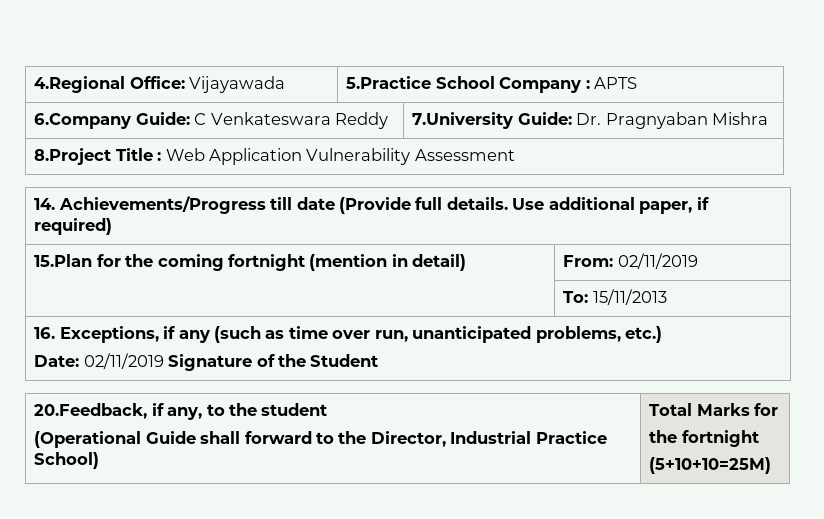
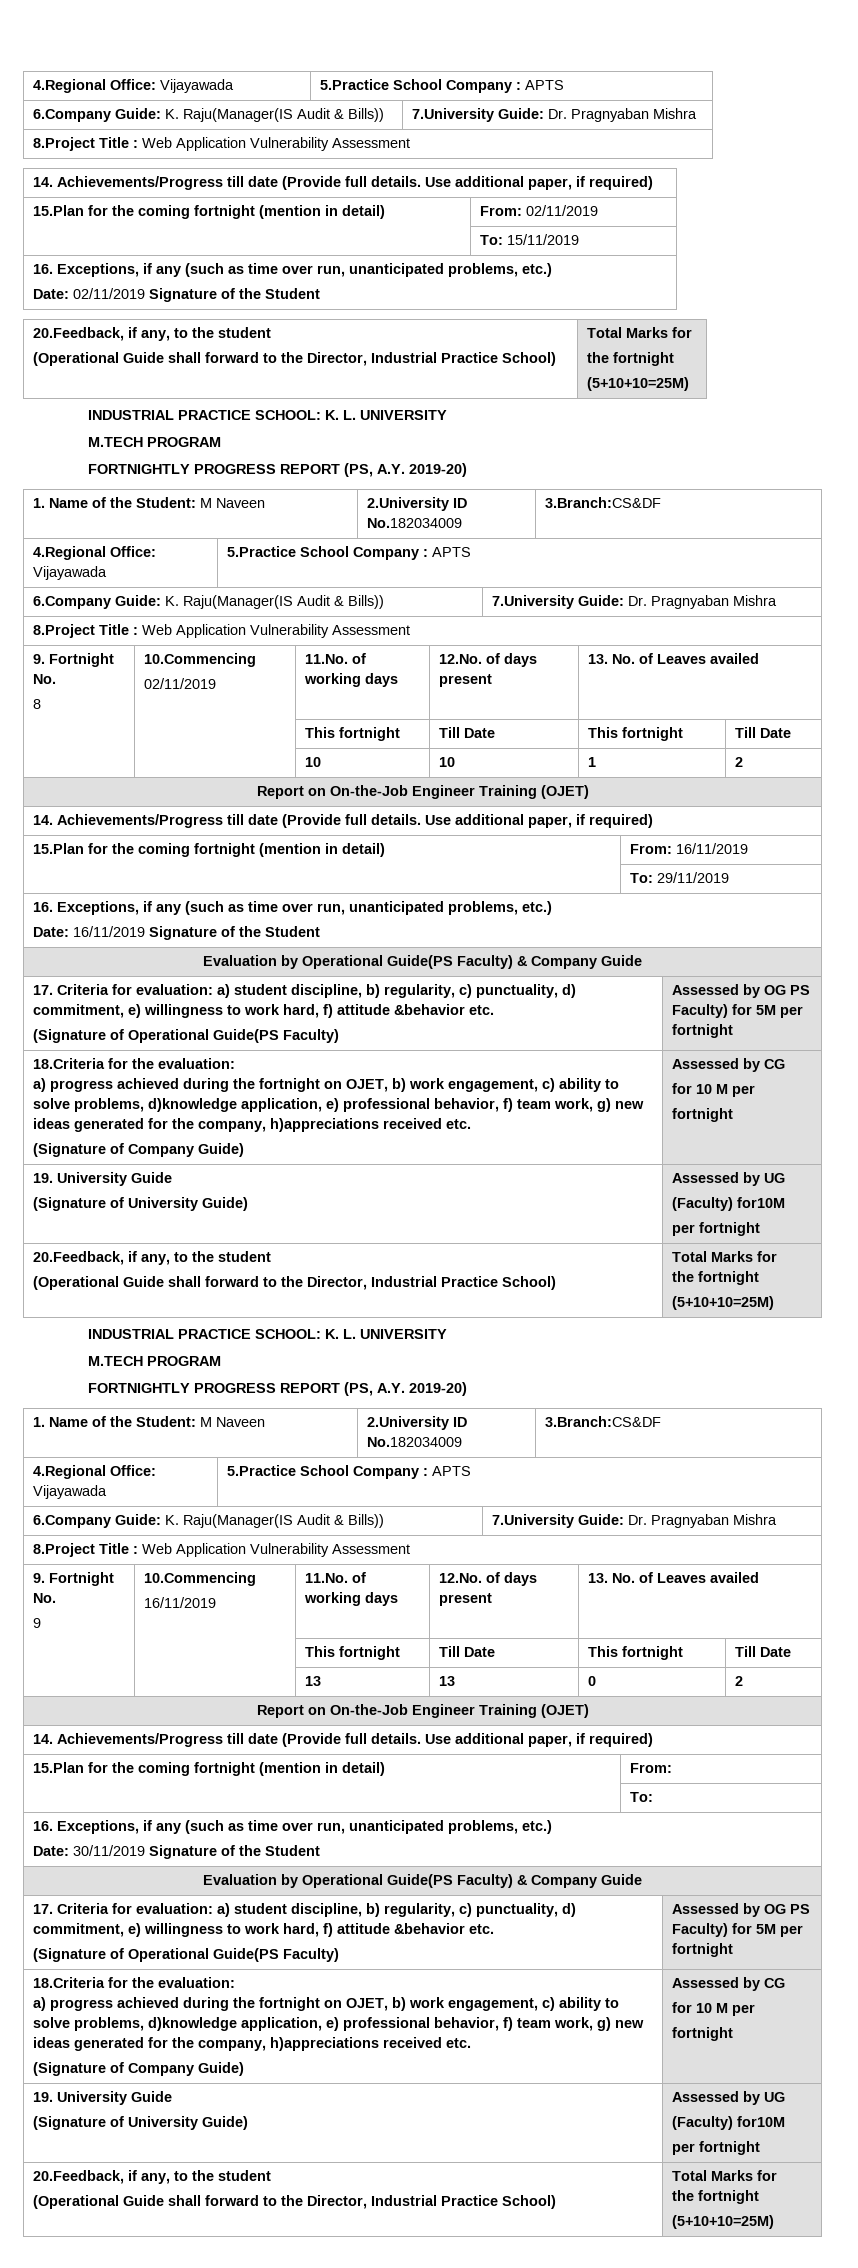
[194,112,389,129] C Venkateswara Reddy -> [165,108,385,122] K. Raju(Manager(IS Audit & Bills))
[592,289,667,305] 15/11/2013 -> [507,234,580,245] 15/11/2019
(772, 465) none -> [88,410,448,420] [88,437,222,447] [88,463,468,477] [33,497,266,508] [367,497,468,511] [367,518,463,528] [545,497,662,508] [33,546,157,560] [33,566,108,580] [227,546,472,560] [33,595,385,609] [492,595,778,609] [33,624,411,638] [33,653,115,667] [33,674,57,684] [33,699,42,709] [144,653,257,667] [144,678,217,689] [305,653,367,664] [304,673,399,687] [439,653,538,667] [439,674,493,687] [588,653,760,664] [305,727,401,741] [439,727,496,738] [588,727,684,741] [735,727,792,738] [305,757,322,767] [439,757,456,767] [588,757,597,767] [735,757,744,767] [256,785,589,799] [33,814,654,828] [33,843,386,857] [630,843,749,854] [630,872,730,883] [33,901,553,915] [33,926,321,940] [203,955,643,969] [33,984,577,998] [33,1004,495,1018] [33,1029,340,1043] [672,984,811,998] [672,1004,804,1018] [672,1024,734,1038] [33,1058,236,1069] [33,1078,620,1092] [33,1098,645,1112] [33,1118,472,1132] [33,1143,245,1157] [672,1058,786,1072] [672,1083,756,1097] [672,1108,734,1122] [33,1172,173,1186] [33,1197,249,1211] [672,1172,786,1186] [672,1197,786,1211] [672,1222,761,1236] [33,1251,272,1265] [33,1276,557,1290] [672,1251,778,1262] [672,1271,760,1285] [672,1296,775,1310] [88,1329,448,1339] [88,1356,222,1366] [88,1382,468,1396] [33,1416,266,1427] [367,1416,468,1430] [367,1437,463,1447] [545,1416,662,1427] [33,1465,157,1479] [33,1485,108,1499] [227,1465,472,1479] [33,1514,385,1528] [492,1514,778,1528] [33,1543,411,1557] [33,1572,115,1586] [33,1593,57,1603] [33,1618,42,1628] [144,1572,257,1586] [144,1597,217,1608] [305,1572,367,1583] [304,1592,399,1606] [439,1572,538,1586] [439,1593,493,1606] [588,1572,760,1583] [305,1646,401,1660] [439,1646,496,1657] [588,1646,684,1660] [735,1646,792,1657] [305,1676,322,1686] [439,1676,456,1686] [588,1676,597,1686] [735,1676,744,1686] [256,1704,589,1718] [33,1733,654,1747] [33,1762,386,1776] [630,1763,673,1773] [630,1792,654,1802] [33,1820,553,1834] [33,1845,321,1859] [203,1874,643,1888] [33,1903,577,1917] [33,1923,495,1937] [33,1948,340,1962] [672,1903,811,1917] [672,1923,804,1937] [672,1943,734,1957] [33,1977,236,1988] [33,1997,620,2011] [33,2017,645,2031] [33,2037,472,2051] [33,2062,245,2076] [672,1977,786,1991] [672,2002,756,2016] [672,2027,734,2041] [33,2091,173,2105] [33,2116,249,2130] [672,2091,786,2105] [672,2116,786,2130] [672,2141,761,2155] [33,2170,272,2184] [33,2195,557,2209] [672,2170,778,2181] [672,2190,760,2204] [672,2215,775,2229] // INDUSTRIAL PRACTICE SCHOOL: K. L. UNIVERSITY // M.TECH PROGRAM // FORTNIGHTLY PROGRESS REPORT (PS, A.Y. 2019-20) // 1. Name of the Student: M Naveen | 2.University ID No.182034009 | 3.Branch:CS&DF // 4.Regional Office: Vijayawada | 5.Practice School Company : APTS // 6.Company Guide: K. Raju(Manager(IS Audit & Bills)) | 7.University Guide: Dr. Pragnyaban Mishra // 8.Project Title : Web Application Vulnerability Assessment // 9. Fortnight No. // 8 | 10.Commencing // 02/11/2019 | 11.No. of working days | 12.No. of days present | 13. No. of Leaves availed // | | This fortnight | Till Date | This fortnight | Till Date // | | 10 | 10 | 1 | 2 // Report on On-the-Job Engineer Training (OJET) // 14. Achievements/Progress till date (Provide full details. Use additional paper, if required) // 15.Plan for the coming fortnight (mention in detail) | From: 16/11/2019 // | To: 29/11/2019 // 16. Exceptions, if any (such as time over run, unanticipated problems, etc.) // Date: 16/11/2019 Signature of the Student // Evaluation by Operational Guide(PS Faculty) & Company Guide // 17. Criteria for evaluation: a) student discipline, b) regularity, c) punctuality, d) commitment, e) willingness to work hard, f) attitude &behavior etc. // (Signature of Operational Guide(PS Faculty) | Assessed by OG PS Faculty) for 5M per fortnight // 18.Criteria for the evaluation: // a) progress achieved during the fortnight on OJET, b) work engagement, c) ability to solve problems, d)knowledge application, e) professional behavior, f) team work, g) new ideas generated for the company, h)appreciations received etc. // (Signature of Company Guide) | Assessed by CG // for 10 M per // fortnight // 19. University Guide // (Signature of University Guide) | Assessed by UG // (Faculty) for10M // per fortnight // 20.Feedback, if any, to the student // (Operational Guide shall forward to the Director, Industrial Practice School) | Total Marks for // the fortnight // (5+10+10=25M) // INDUSTRIAL PRACTICE SCHOOL: K. L. UNIVERSITY // M.TECH PROGRAM // FORTNIGHTLY PROGRESS REPORT (PS, A.Y. 2019-20) // 1. Name of the Student: M Naveen | 2.University ID No.182034009 | 3.Branch:CS&DF // 4.Regional Office: Vijayawada | 5.Practice School Company : APTS // 6.Company Guide: K. Raju(Manager(IS Audit & Bills)) | 7.University Guide: Dr. Pragnyaban Mishra // 8.Project Title : Web Application Vulnerability Assessment // 9. Fortnight No. // 9 | 10.Commencing // 16/11/2019 | 11.No. of working days | 12.No. of days present | 13. No. of Leaves availed // | | This fortnight | Till Date | This fortnight | Till Date // | | 13 | 13 | 0 | 2 // Report on On-the-Job Engineer Training (OJET) // 14. Achievements/Progress till date (Provide full details. Use additional paper, if required) // 15.Plan for the coming fortnight (mention in detail) | From: // | To: // 16. Exceptions, if any (such as time over run, unanticipated problems, etc.) // Date: 30/11/2019 Signature of the Student // Evaluation by Operational Guide(PS Faculty) & Company Guide // 17. Criteria for evaluation: a) student discipline, b) regularity, c) punctuality, d) commitment, e) willingness to work hard, f) attitude &behavior etc. // (Signature of Operational Guide(PS Faculty) | Assessed by OG PS Faculty) for 5M per fortnight // 18.Criteria for the evaluation: // a) progress achieved during the fortnight on OJET, b) work engagement, c) ability to solve problems, d)knowledge application, e) professional behavior, f) team work, g) new ideas generated for the company, h)appreciations received etc. // (Signature of Company Guide) | Assessed by CG // for 10 M per // fortnight // 19. University Guide // (Signature of University Guide) | Assessed by UG // (Faculty) for10M // per fortnight // 20.Feedback, if any, to the student // (Operational Guide shall forward to the Director, Industrial Practice School) | Total Marks for // the fortnight // (5+10+10=25M)

